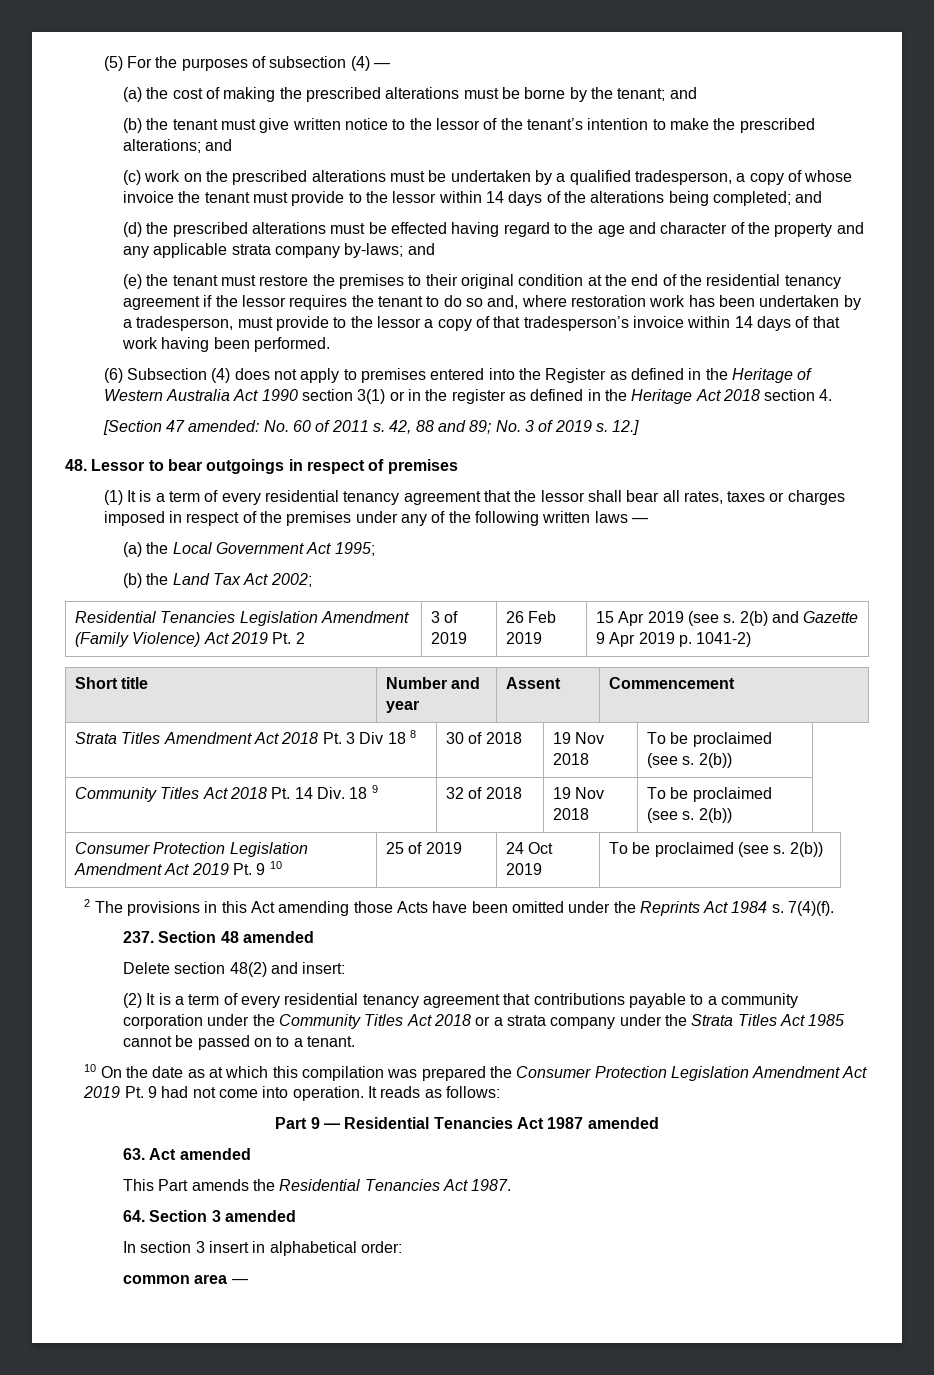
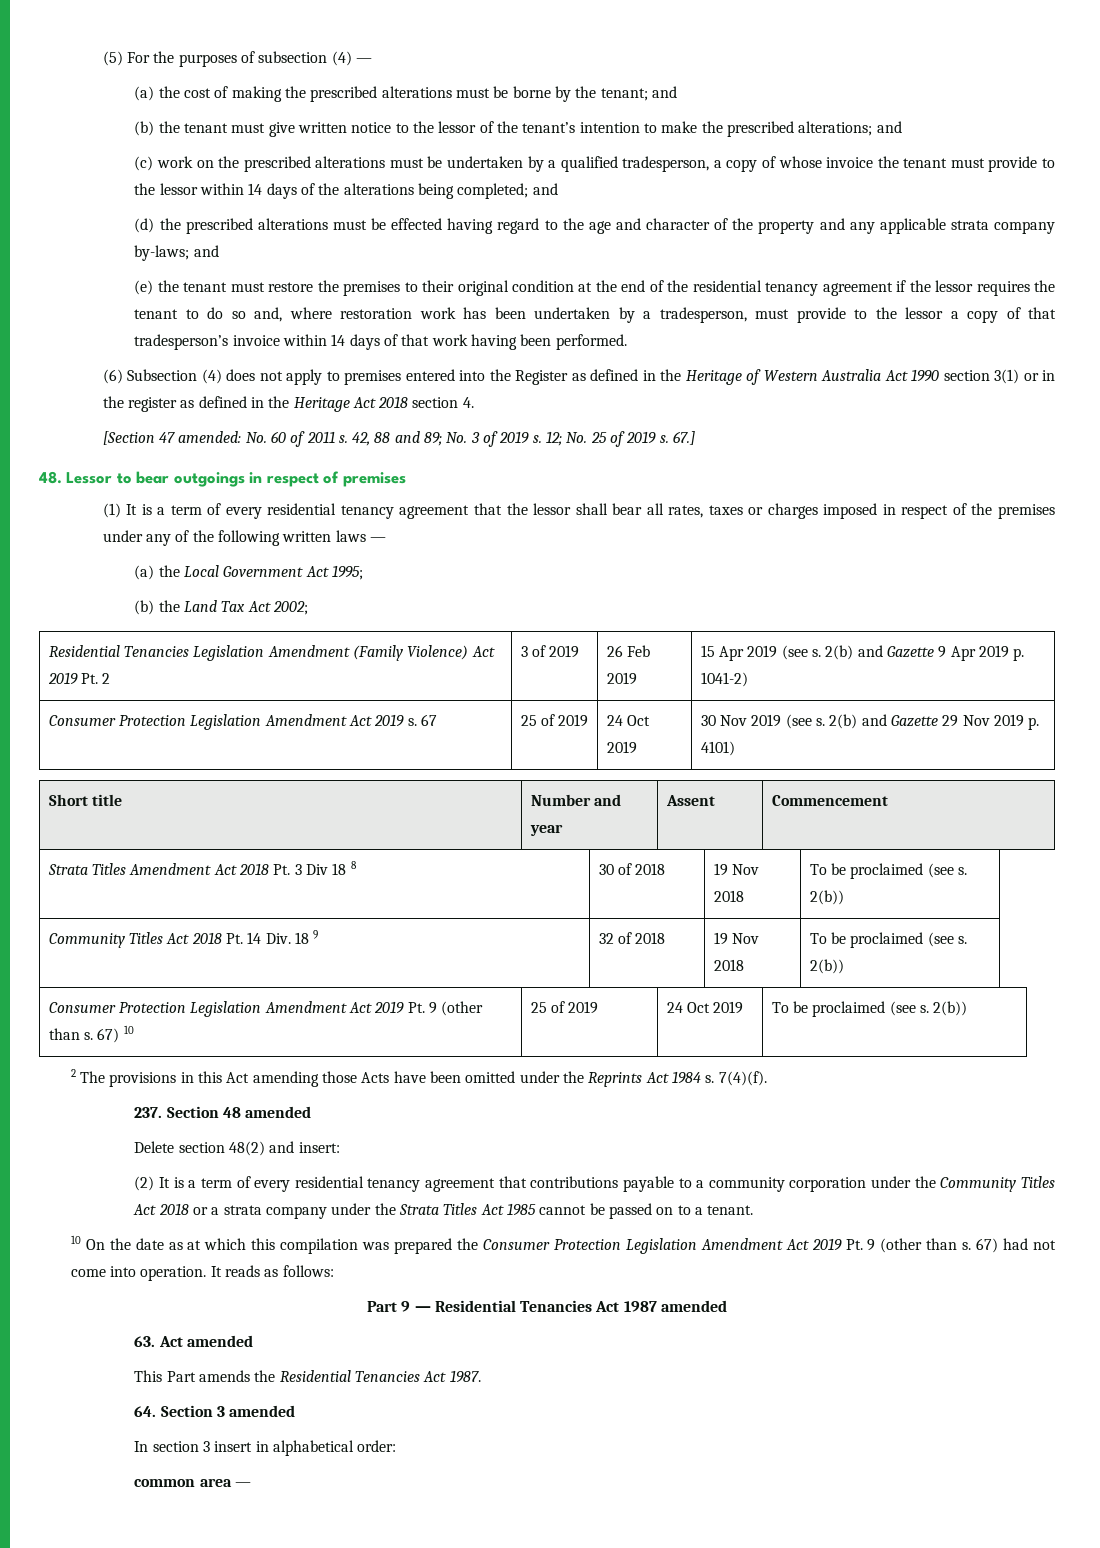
[612,420,640,435] 12.] -> [546,431,695,447] 12; No. 25 of 2019 s. 67.]
(752, 639) none -> [48,714,437,730] [520,714,589,727] [606,715,650,726] [606,741,637,754] [700,714,1040,730] [700,741,735,756] // Consumer Protection Legislation Amendment Act 2019 s. 67 | 25 of 2019 | 24 Oct 2019 | 30 Nov 2019 (see s. 2(b) and Gazette 29 Nov 2019 p. 4101)
(266, 869) none -> [441,1001,484,1016] [48,1028,120,1043] (other than s. 67)
(157, 1092) none -> [880,1238,999,1253] (other than s. 67)

